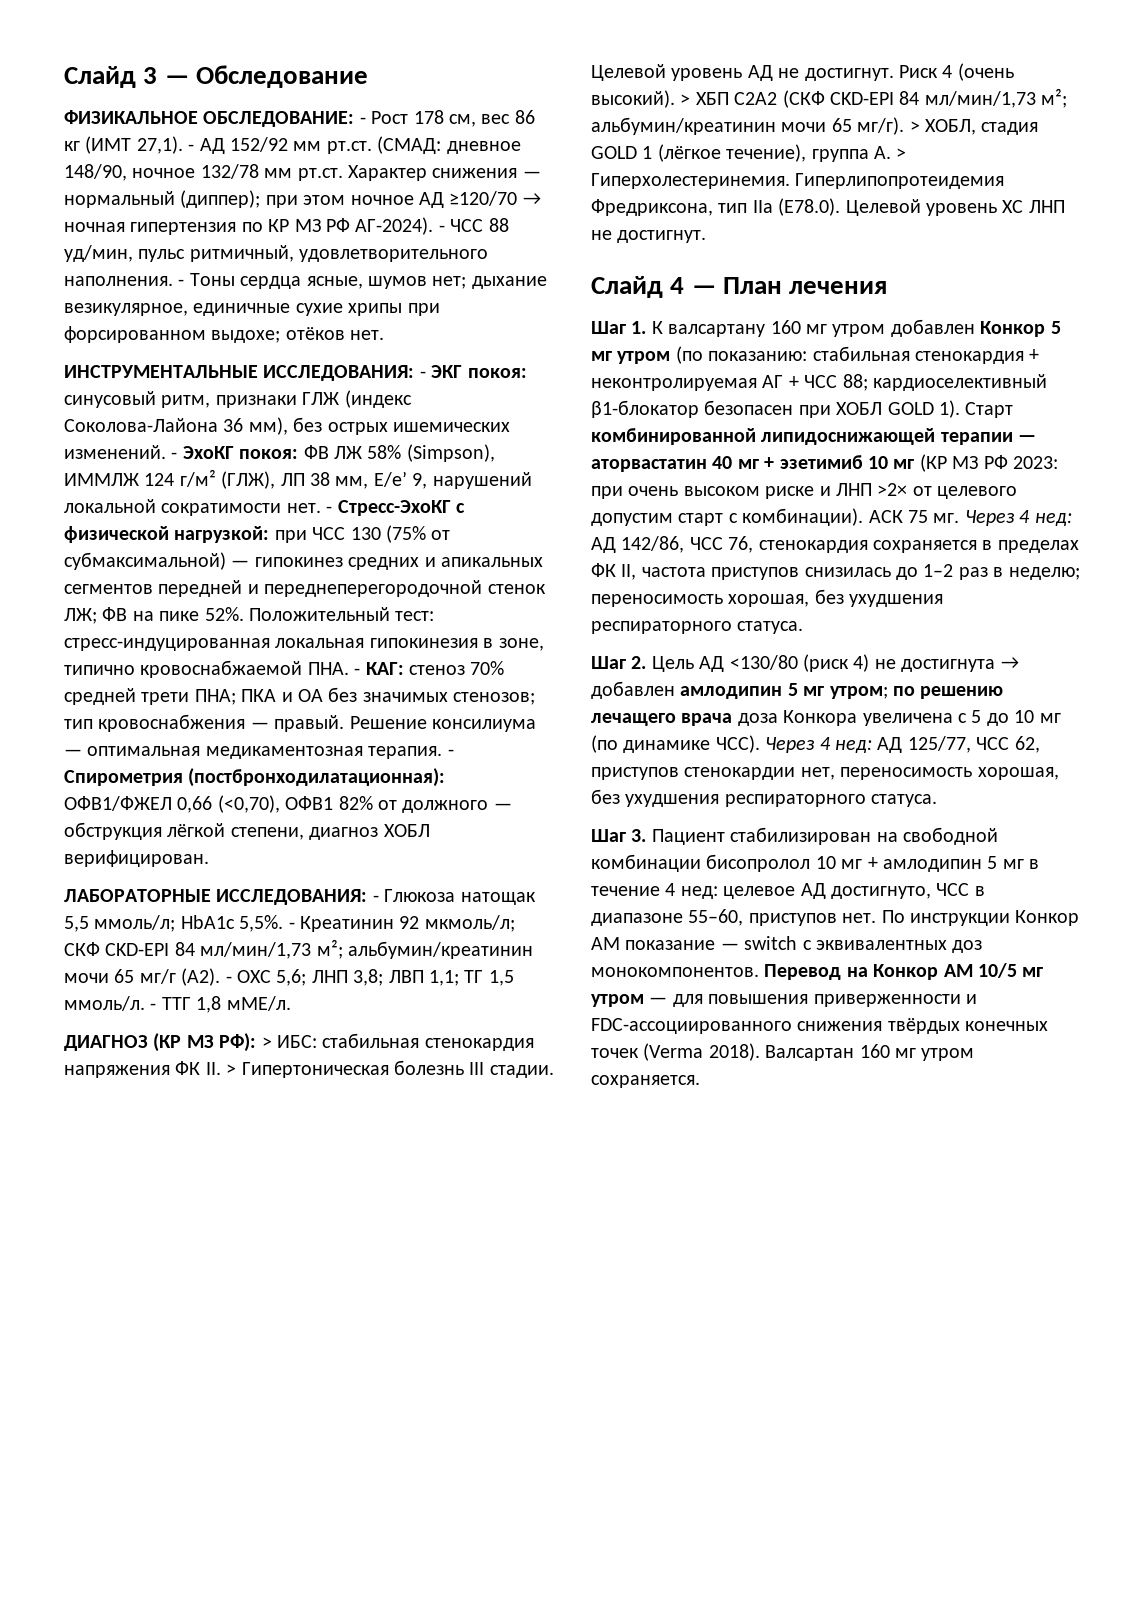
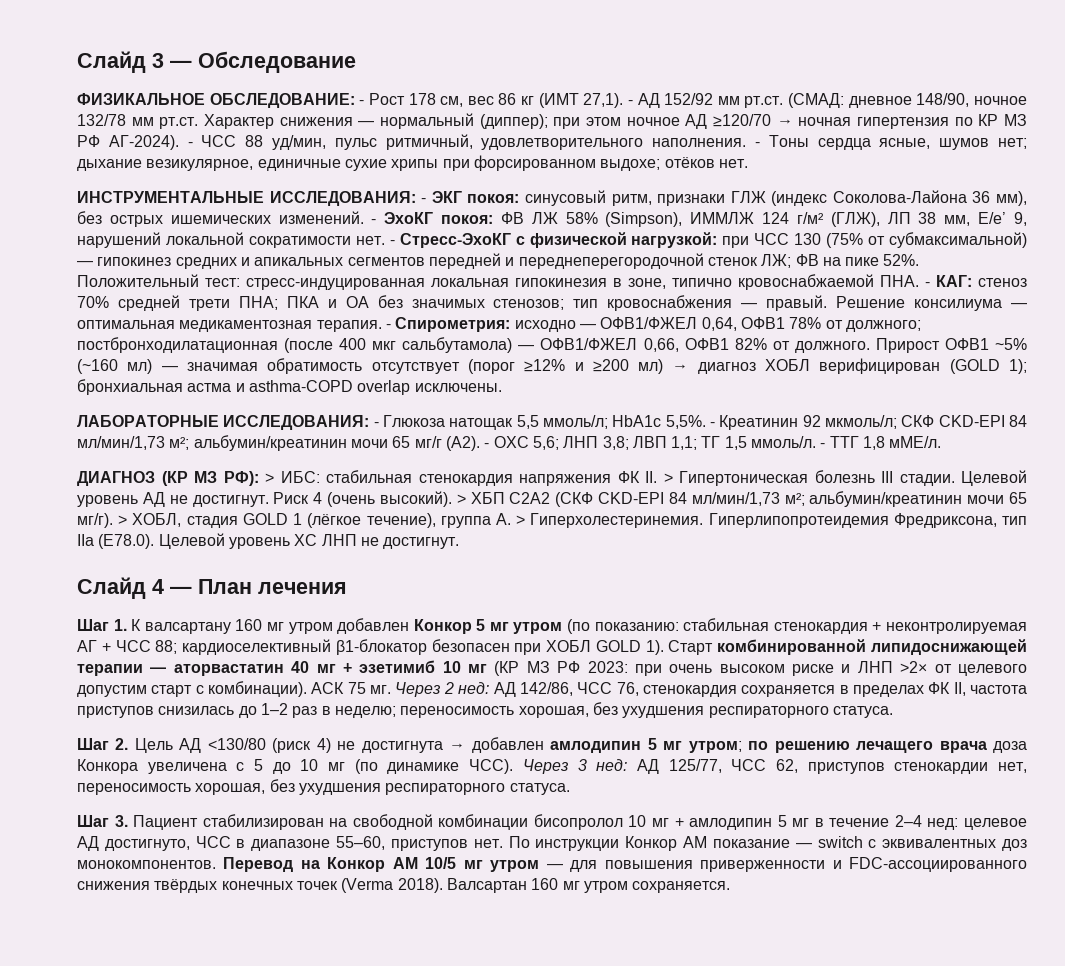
[64,768,446,787] [64,795,512,813] [64,822,430,840] [64,850,209,867] Спирометрия (постбронходилатационная): ОФВ1/ФЖЕЛ 0,66 (<0,70), ОФВ1 82% от должного — обструкция лёгкой степени, диагноз ХОБЛ верифицирован. -> [395,317,921,332] [77,337,1027,353] [77,358,1027,374] [77,379,502,395] Спирометрия: исходно — ОФВ1/ФЖЕЛ 0,64, ОФВ1 78% от должного; постбронходилатационная (после 400 мкг сальбутамола) — ОФВ1/ФЖЕЛ 0,66, ОФВ1 82% от должного. Прирост ОФВ1 ~5% (~160 мл) — значимая обратимость отсутствует (порог ≥12% и ≥200 мл) → диагноз ХОБЛ верифицирован (GOLD 1); бронхиальная астма и asthma-COPD overlap исключены.
[1019,510,1031,523] 4 -> [443,682,454,694] 2
[819,737,831,750] 4 -> [577,759,587,771] 3
[665,883,676,896] 4 -> [894,815,922,827] 2–4

